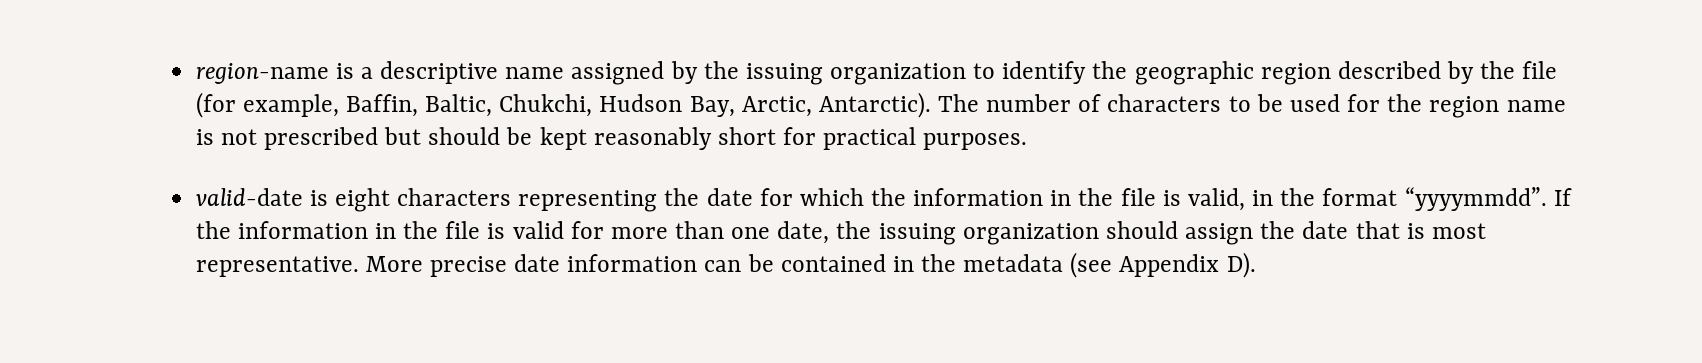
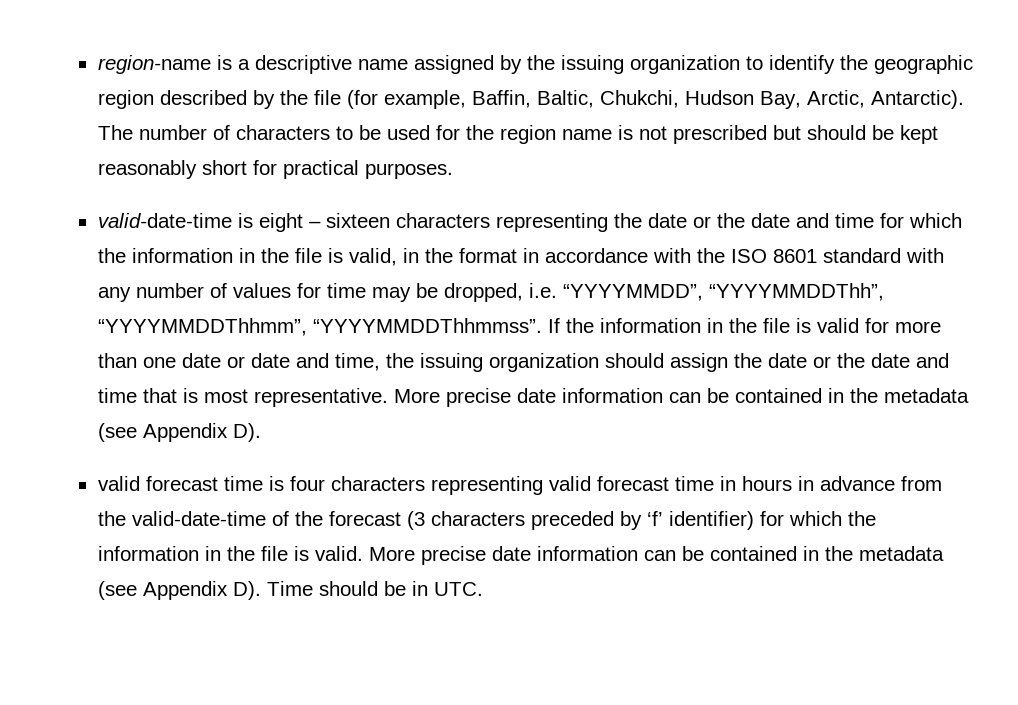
[195,188,303,206] valid-date -> [97,213,232,228] valid-date-time
(390, 200) none -> [308,213,390,228] – sixteen
(753, 197) none -> [692,213,874,228] or the date and time
[1404,187,1547,211] “yyyymmdd”. -> [522,248,944,263] [97,283,884,302] [97,318,542,336] in accordance with the ISO 8601 standard with any number of values for time may be dropped, i.e. “YYYYMMDD”, “YYYYMMDDThh”, “YYYYMMDDThhmm”, “YYYYMMDDThhmmss”.
[777,221,830,244] date, -> [181,353,380,371] date or date and time,
(1349, 230) none -> [812,353,949,368] [97,388,137,403] or the date and time
(1256, 265) none -> [97,476,942,495] [97,511,876,530] [97,546,944,565] [97,581,483,600] // valid forecast time is four characters representing valid forecast time in hours in advance from the valid-date-time of the forecast (3 characters preceded by ‘f’ identifier) for which the information in the file is valid. More precise date information can be contained in the metadata (see Appendix D). Time should be in UTC.

